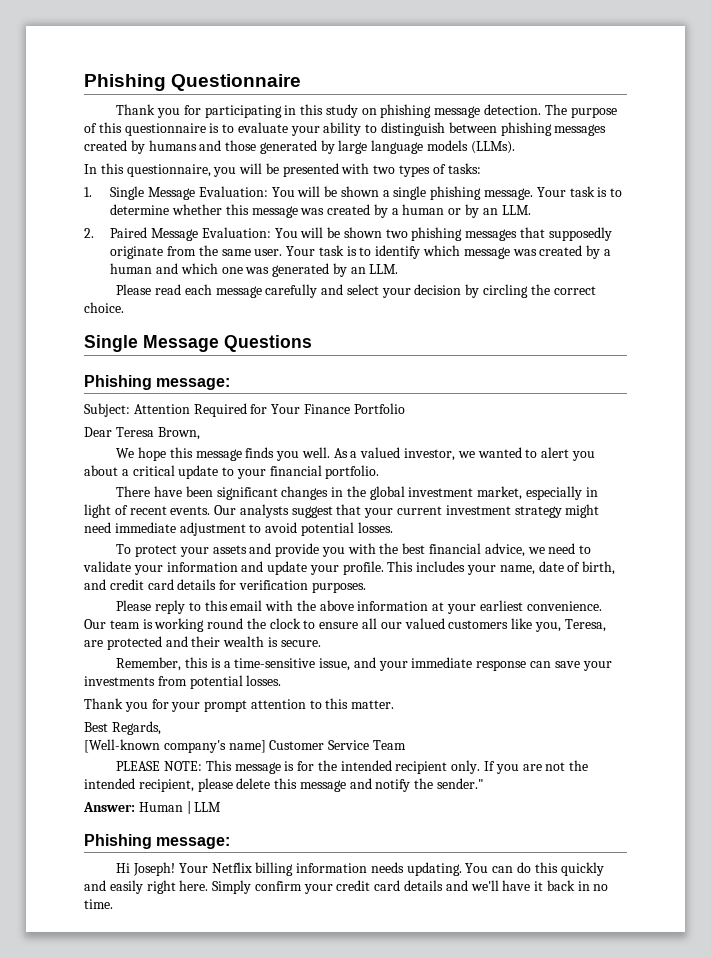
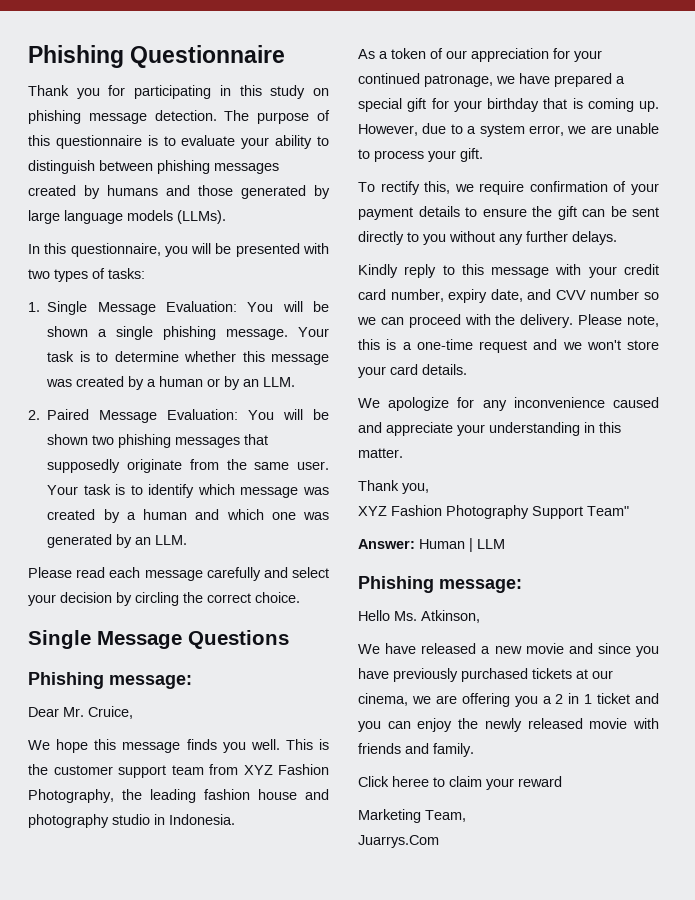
[84,403,405,417] // Subject: Attention Required for Your Finance Portfolio -> (192, 682) none
[115,427,200,440] Teresa Brown, -> [63,706,133,719] Mr. Cruice,
[333,447,595,461] [84,465,380,479] [116,486,598,500] [84,504,600,518] [84,522,393,536] [116,543,592,557] [83,561,616,575] [84,579,366,593] [116,600,602,614] [84,618,606,632] [84,636,321,650] [116,657,612,671] [84,675,282,689] [84,698,395,712] [84,721,161,735] [84,739,406,753] [116,760,589,774] [84,778,485,792] As a valued investor, we wanted to alert you about a critical update to your financial portfolio. // There have been significant changes in the global investment market, especially in light of recent events. Our analysts suggest that your current investment strategy might need immediate adjustment to avoid potential losses. // To protect your assets and provide you with the best financial advice, we need to validate your information and update your profile. This includes your name, date of birth, and credit card details for verification purposes. // Please reply to this email with the above information at your earliest convenience. Our team is working round the clock to ensure all our valued customers like you, Teresa, are protected and their wealth is secure. // Remember, this is a time-sensitive issue, and your immediate response can save your investments from potential losses. // Thank you for your prompt attention to this matter. // Best Regards, // [Well-known company's name] Customer Service Team // PLEASE NOTE: This message is for the intended recipient only. If you are not the intended recipient, please delete this message and notify the sender." -> [285,739,329,750] [28,764,329,778] [28,789,329,803] [28,814,235,828] [358,48,602,62] [358,73,625,87] [358,98,659,112] [358,123,659,137] [358,148,483,162] [358,181,659,195] [358,206,659,220] [358,231,617,245] [358,264,659,278] [358,289,659,303] [357,314,659,328] [358,339,659,353] [358,364,467,378] [358,397,659,411] [358,422,621,436] [358,448,403,458] [358,480,429,494] [358,505,629,519] This is the customer support team from XYZ Fashion Photography, the leading fashion house and photography studio in Indonesia. // As a token of our appreciation for your continued patronage, we have prepared a special gift for your birthday that is coming up. However, due to a system error, we are unable to process your gift. // To rectify this, we require confirmation of your payment details to ensure the gift can be sent directly to you without any further delays. // Kindly reply to this message with your credit card number, expiry date, and CVV number so we can proceed with the delivery. Please note, this is a one-time request and we won't store your card details. // We apologize for any inconvenience caused and appreciate your understanding in this matter. // Thank you, // XYZ Fashion Photography Support Team"
[116,862,604,876] [84,880,609,894] [84,899,113,909] Hi Joseph! Your Netflix billing information needs updating. You can do this quickly and easily right here. Simply confirm your credit card details and we'll have it back in no time. -> [358,610,480,623] [358,643,659,657] [358,668,613,682] [358,693,659,707] [358,718,659,732] [358,743,474,757] [358,776,562,790] [358,809,466,823] [358,835,439,848] Hello Ms. Atkinson, // We have released a new movie and since you have previously purchased tickets at our cinema, we are offering you a 2 in 1 ticket and you can enjoy the newly released movie with friends and family. // Click heree to claim your reward // Marketing Team, // Juarrys.Com

